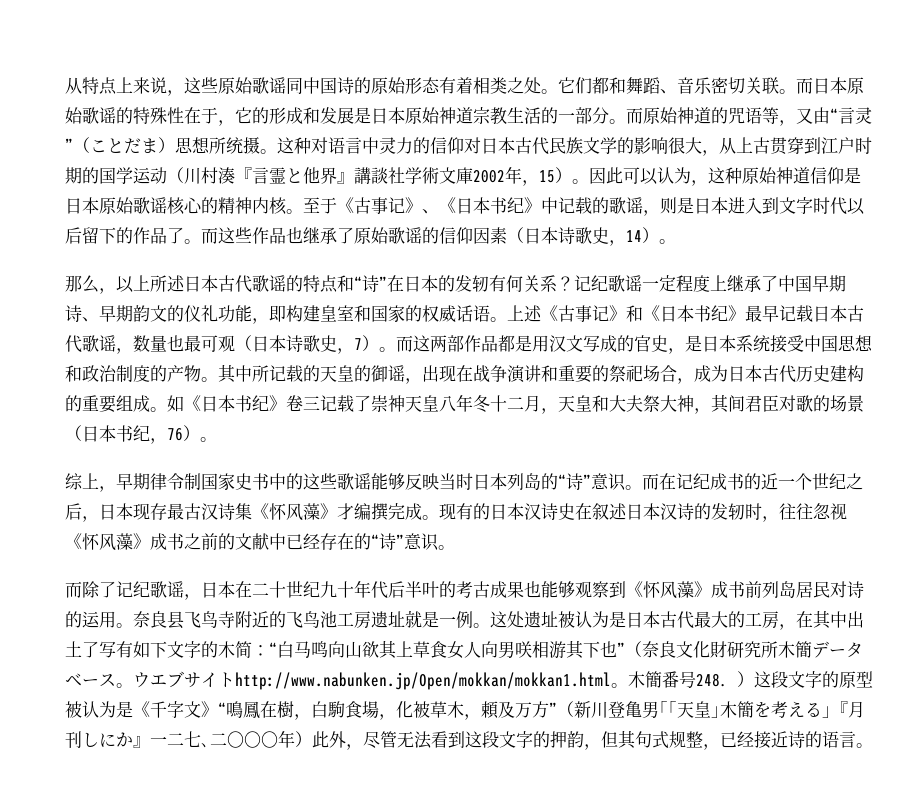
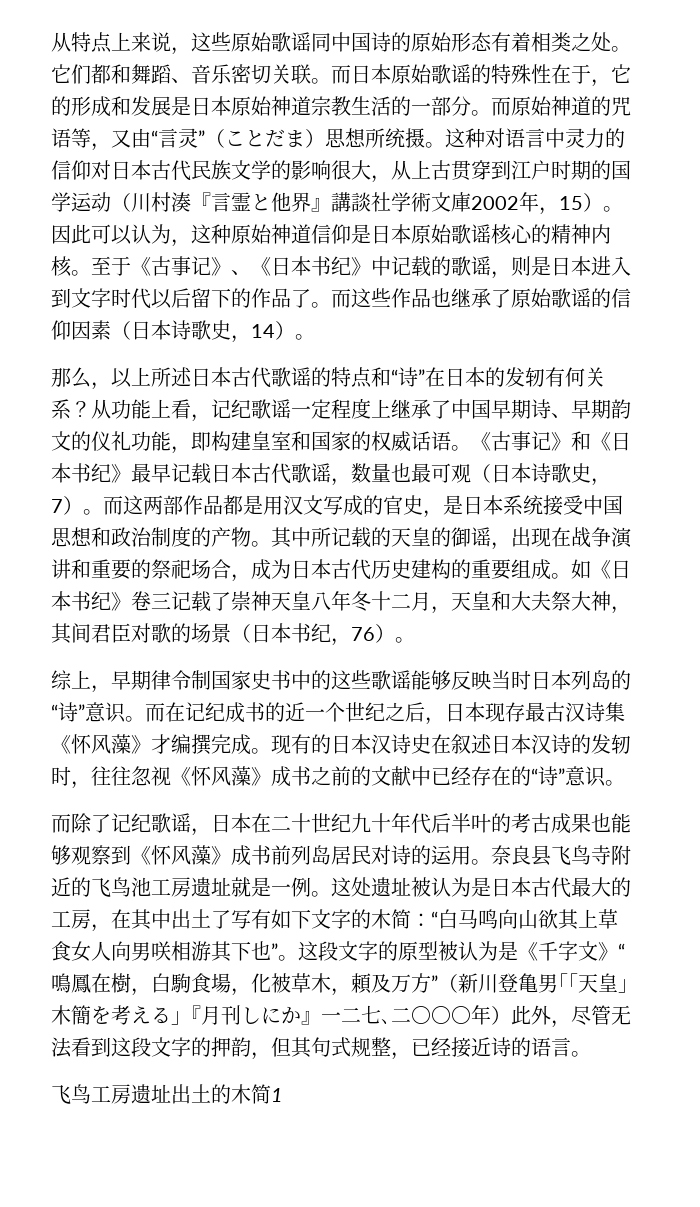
(574, 283) none -> [91,399,211,422] 从功能上看，
[507,305,542,322] 上述 -> (471, 448) none
[625,641,863,658] [65,671,754,690] （奈良文化財研究所木簡データベース。ウエブサイトhttp://www.nabunken.jp/Open/mokkan/mokkan1.html。木簡番号248．） -> [278,955,298,961] 。
(873, 745) none -> [51,1084,283,1104] // 飞鸟工房遗址出土的木简1

